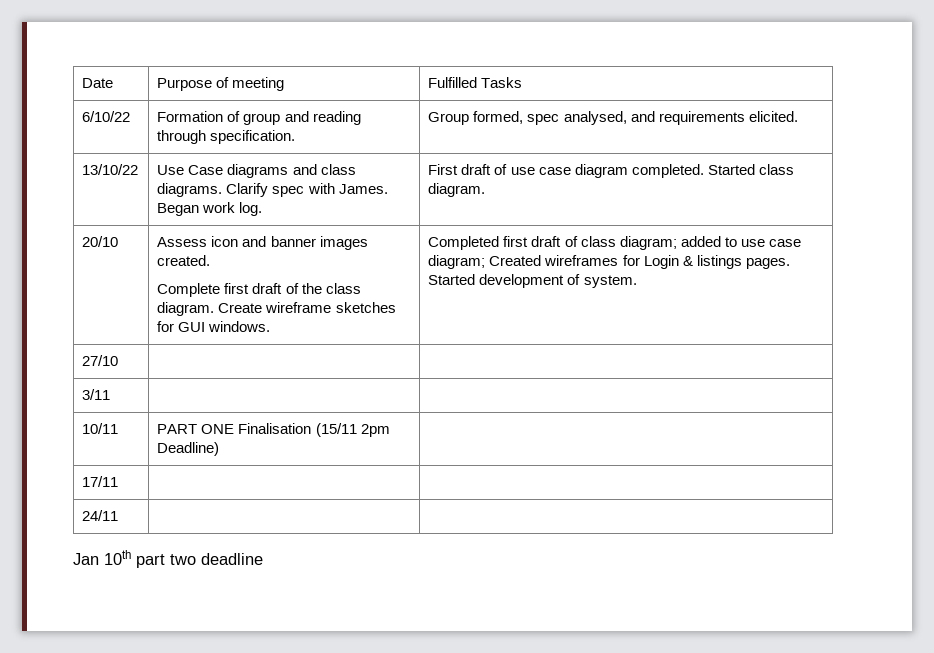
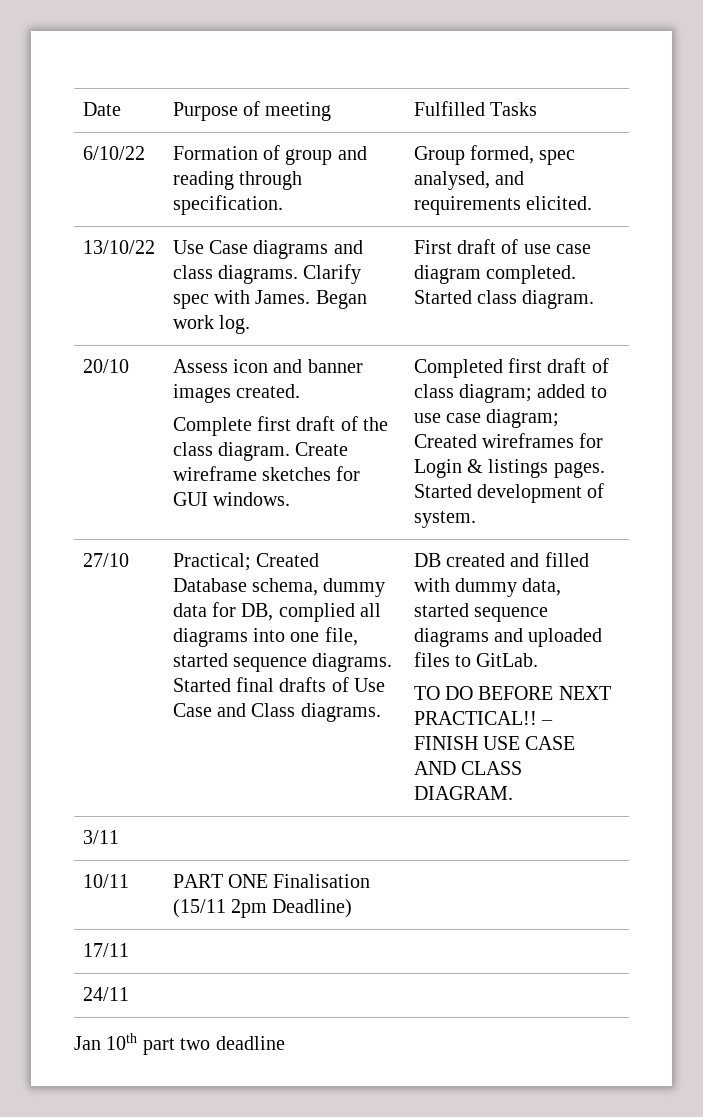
(119, 360) | -> [172,553,319,571] [172,578,386,597] [172,602,382,622] [172,627,358,647] [172,653,393,672] [172,677,386,692] [172,703,381,722] [413,552,589,567] [413,578,562,597] [413,603,548,622] [413,628,603,647] [413,652,539,667] [413,686,611,700] [413,711,553,725] [413,736,576,750] [413,761,522,775] [413,786,513,800] Practical; Created Database schema, dummy data for DB, complied all diagrams into one file, started sequence diagrams. Started final drafts of Use Case and Class diagrams. | DB created and filled with dummy data, started sequence diagrams and uploaded files to GitLab. // TO DO BEFORE NEXT PRACTICAL!! – FINISH USE CASE AND CLASS DIAGRAM.

